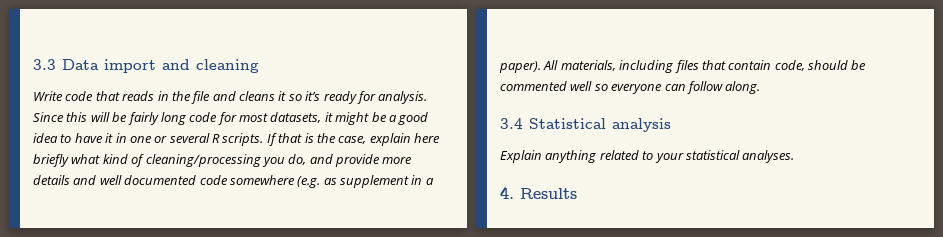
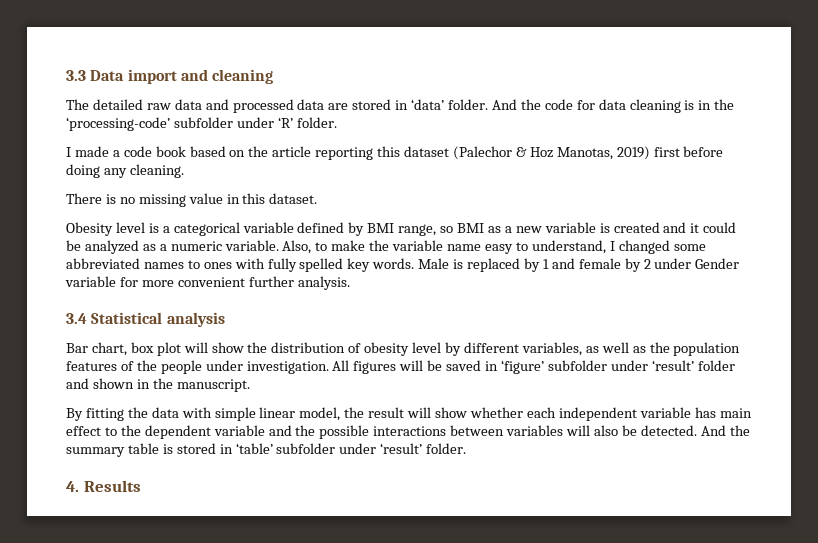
[33,91,428,104] [33,112,429,125] [33,133,440,146] [33,154,413,167] [33,175,434,188] [499,60,867,73] [500,81,761,94] [500,118,671,132] [500,150,795,163] Write code that reads in the file and cleans it so it’s ready for analysis. Since this will be fairly long code for most datasets, it might be a good idea to have it in one or several R scripts. If that is the case, explain here briefly what kind of cleaning/processing you do, and provide more details and well documented code somewhere (e.g. as supplement in a paper). All materials, including files that contain code, should be commented well so everyone can follow along. // 3.4 Statistical analysis // Explain anything related to your statistical analyses. -> [66,99,735,113] [66,117,337,131] [66,146,724,160] [66,164,184,178] [66,193,318,207] [66,222,737,236] [66,240,706,254] [66,258,740,272] [65,276,350,290] [66,312,225,327] [66,342,741,356] [66,360,735,374] [66,378,250,392] [66,407,752,421] [66,425,750,439] [66,443,467,457] The detailed raw data and processed data are stored in ‘data’ folder. And the code for data cleaning is in the ‘processing-code’ subfolder under ‘R’ folder. // I made a code book based on the article reporting this dataset (Palechor & Hoz Manotas, 2019) first before doing any cleaning. // There is no missing value in this dataset. // Obesity level is a categorical variable defined by BMI range, so BMI as a new variable is created and it could be analyzed as a numeric variable. Also, to make the variable name easy to understand, I changed some abbreviated names to ones with fully spelled key words. Male is replaced by 1 and female by 2 under Gender variable for more convenient further analysis. // 3.4 Statistical analysis // Bar chart, box plot will show the distribution of obesity level by different variables, as well as the population features of the people under investigation. All figures will be saved in ‘figure’ subfolder under ‘result’ folder and shown in the manuscript. // By fitting the data with simple linear model, the result will show whether each independent variable has main effect to the dependent variable and the possible interactions between variables will also be detected. And the summary table is stored in ‘table’ subfolder under ‘result’ folder.

